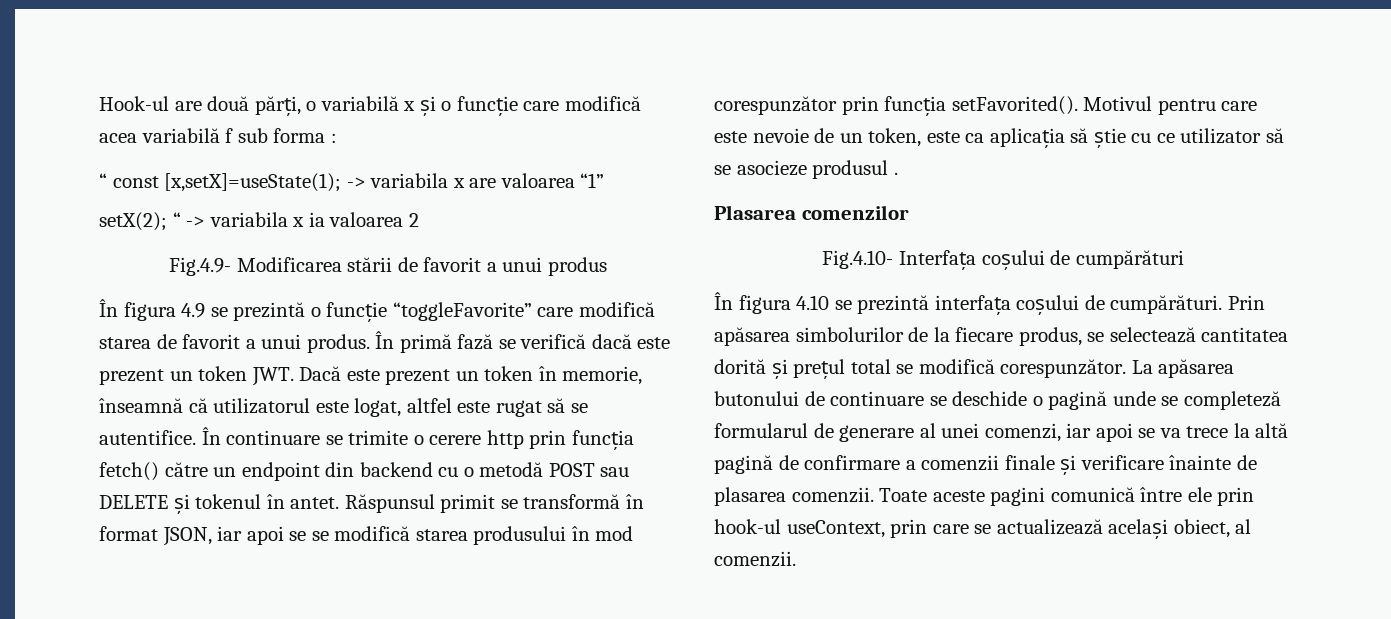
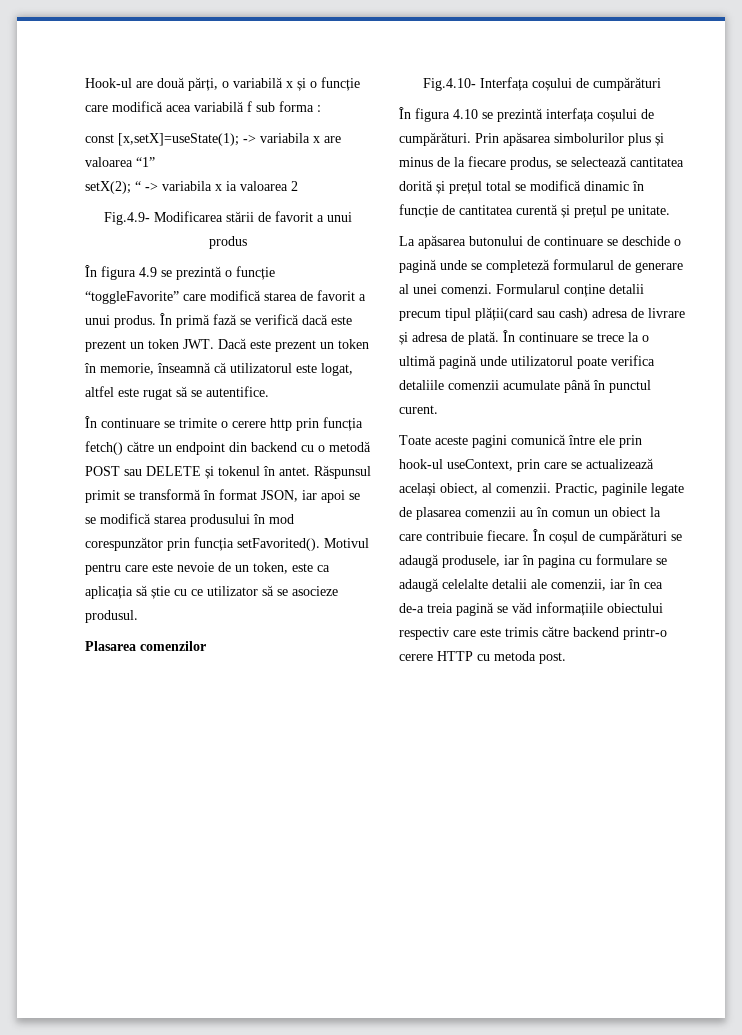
[99,173,107,188] “ -> (321, 108) none
(196, 437) none -> (269, 391) //
[812,160,898,179] produsul . -> [85,610,138,623] produsul.
(904, 334) none -> [628,133,664,146] [399,157,433,167] plus și minus
[1000,359,1127,378] corespunzător. -> [584,181,644,191] [399,204,670,218] dinamic în funcție de cantitatea curentă și prețul pe unitate. //
[984,423,1289,442] [714,455,1257,475] [714,487,874,506] comenzi, iar apoi se va trece la altă pagină de confirmare a comenzii finale și verificare înainte de plasarea comenzii. -> [441,284,644,297] [399,307,685,321] [399,330,649,345] [399,355,655,369] [399,379,651,393] [399,405,438,414] comenzi. Formularul conține detalii precum tipul plății(card sau cash) adresa de livrare și adresa de plată. În continuare se trece la o ultimă pagină unde utilizatorul poate verifica detaliile comenzii acumulate până în punctul curent. //
(796, 559) none -> [555,483,684,496] [399,507,661,520] [399,529,682,544] [399,554,667,568] [399,578,663,592] [399,602,663,616] [399,626,667,640] [399,651,566,664] Practic, paginile legate de plasarea comenzii au în comun un obiect la care contribuie fiecare. În coșul de cumpărături se adaugă produsele, iar în pagina cu formulare se adaugă celelalte detalii ale comenzii, iar în cea de-a treia pagină se văd informațiile obiectului respectiv care este trimis către backend printr-o cerere HTTP cu metoda post.

